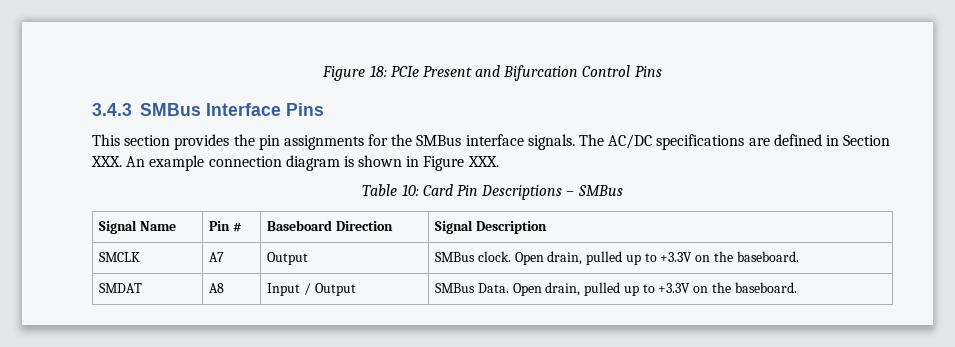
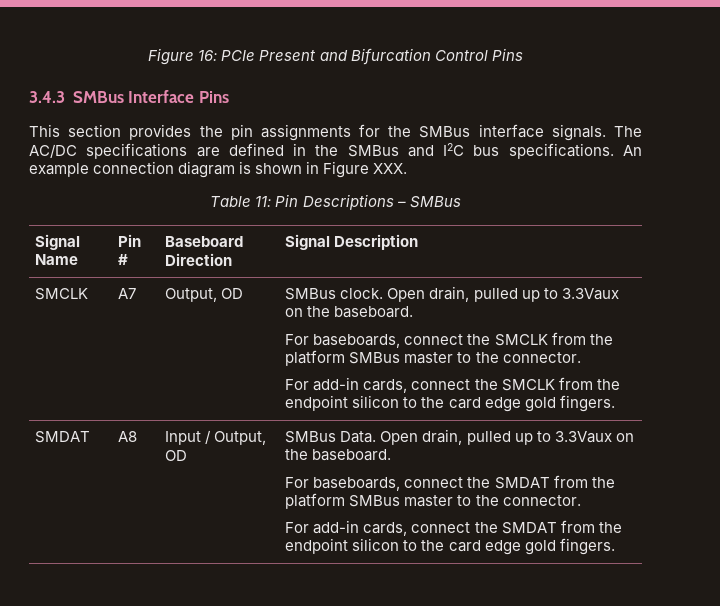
[322,65,387,81] Figure 18: -> [148,48,218,65] Figure 16:
[843,135,891,146] [91,156,122,167] Section XXX. -> [315,143,614,159] the SMBus and I2C bus specifications.
[401,184,453,196] 10: Card -> [255,196,272,207] 11:
[266,252,308,265] Output -> [165,288,244,302] Output, OD
[660,251,799,262] +3.3V on the baseboard. -> [561,288,619,300] [285,306,414,318] [285,332,613,348] [285,350,581,366] [285,377,620,393] [285,395,615,412] 3.3Vaux on the baseboard. // For baseboards, connect the SMCLK from the platform SMBus master to the connector. // For add-in cards, connect the SMCLK from the endpoint silicon to the card edge gold fingers.
[314,283,356,296] Output -> [214,431,267,445] [165,450,188,461] Output, OD
[658,282,797,293] +3.3V on the baseboard. -> [554,431,634,443] [285,449,392,461] [285,475,615,491] [285,493,581,509] [285,520,622,536] [285,538,615,555] 3.3Vaux on the baseboard. // For baseboards, connect the SMDAT from the platform SMBus master to the connector. // For add-in cards, connect the SMDAT from the endpoint silicon to the card edge gold fingers.

